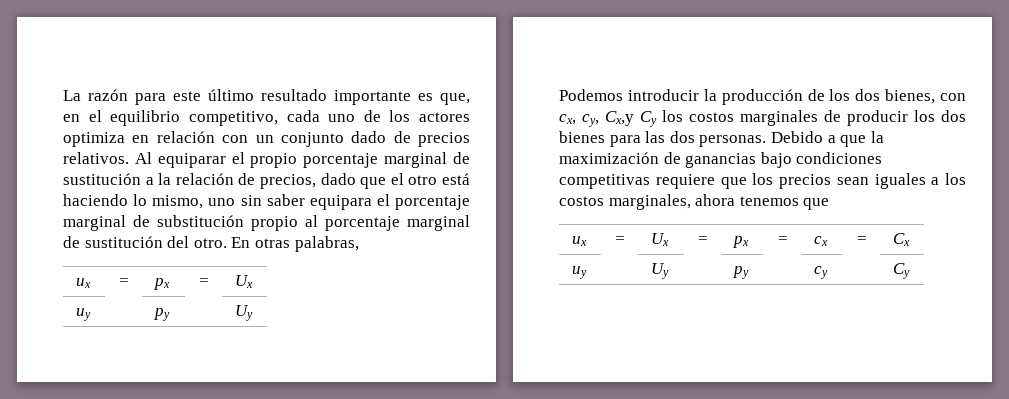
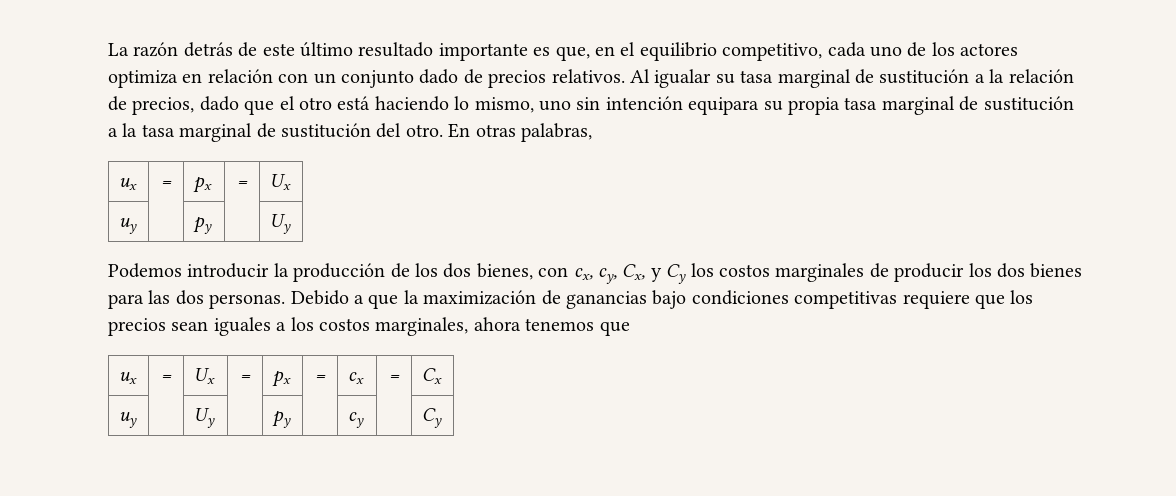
[135,93,166,105] para -> [183,42,258,57] detrás de
[157,152,379,168] equiparar el propio porcentaje -> [654,69,774,88] igualar su tasa
[266,194,470,210] [63,215,400,231] saber equipara el porcentaje marginal de substitución propio al porcentaje -> [605,96,1074,115] [108,123,175,137] intención equipara su propia tasa marginal de sustitución a la tasa
[605,111,634,126] Cx,y -> [622,264,662,282] Cx, y

